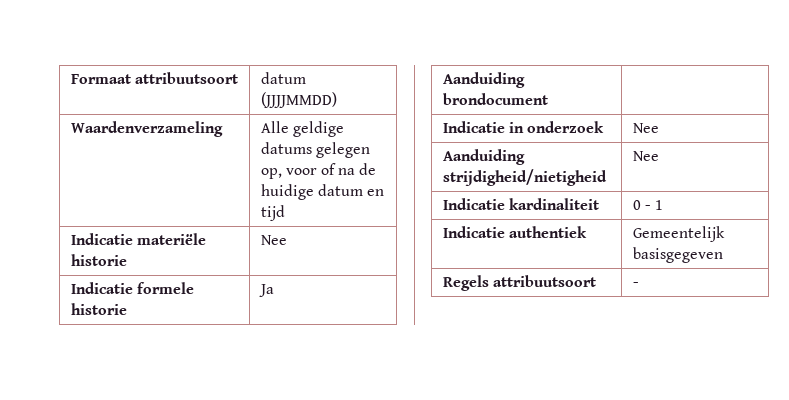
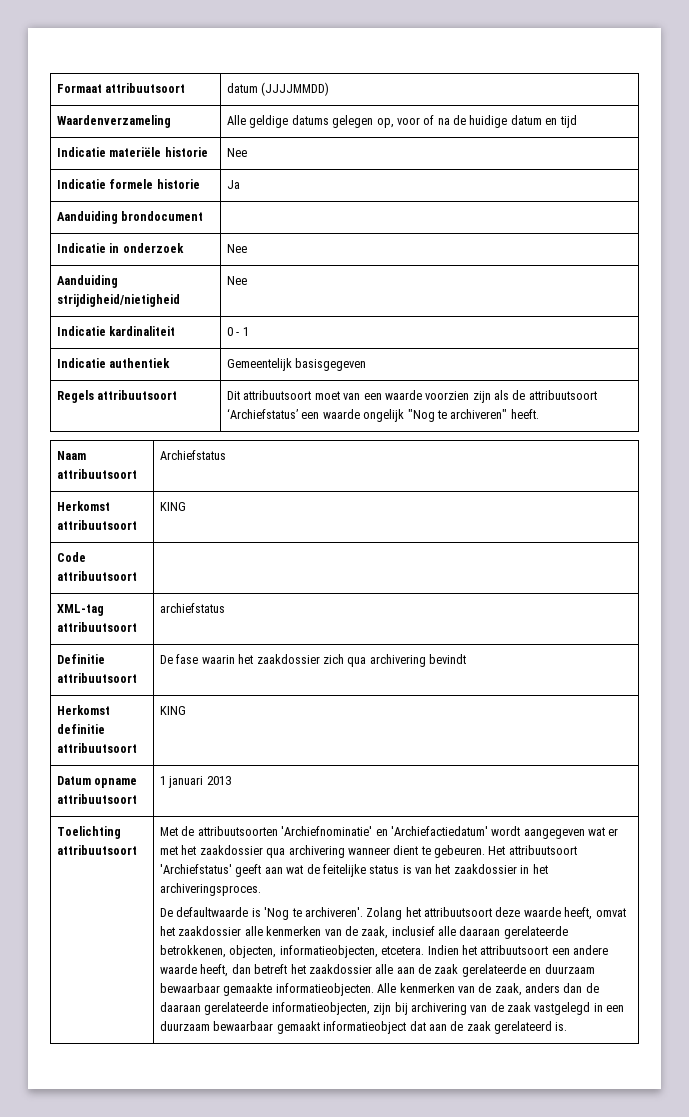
[632,282,639,287] - -> [227,390,597,403] [227,408,539,422] [57,451,87,460] [57,469,138,479] [160,450,227,460] [57,501,111,511] [57,520,138,530] [160,502,187,511] [57,552,87,562] [57,571,138,581] [57,604,105,616] [57,622,138,632] [160,603,226,613] [57,654,106,664] [57,673,138,683] [160,654,467,667] [57,705,111,715] [57,724,106,734] [57,743,138,753] [160,706,187,715] [57,776,138,788] [57,794,138,804] [160,776,231,788] [57,826,122,839] [57,845,138,855] [160,826,619,839] [160,845,577,858] [160,864,548,877] [160,883,262,896] [160,907,626,920] [160,926,568,939] [160,945,609,958] [160,964,595,977] [160,983,599,996] [160,1002,625,1015] [160,1021,568,1034] Dit attribuutsoort moet van een waarde voorzien zijn als de attribuutsoort ‘Archiefstatus’ een waarde ongelijk "Nog te archiveren" heeft. // Naam attribuutsoort | Archiefstatus // Herkomst attribuutsoort | KING // Code attribuutsoort | // XML-tag attribuutsoort | archiefstatus // Definitie attribuutsoort | De fase waarin het zaakdossier zich qua archivering bevindt // Herkomst definitie attribuutsoort | KING // Datum opname attribuutsoort | 1 januari 2013 // Toelichting attribuutsoort | Met de attribuutsoorten 'Archiefnominatie' en 'Archiefactiedatum' wordt aangegeven wat er met het zaakdossier qua archivering wanneer dient te gebeuren. Het attribuutsoort 'Archiefstatus' geeft aan wat de feitelijke status is van het zaakdossier in het archiveringsproces. // De defaultwaarde is 'Nog te archiveren'. Zolang het attribuutsoort deze waarde heeft, omvat het zaakdossier alle kenmerken van de zaak, inclusief alle daaraan gerelateerde betrokkenen, objecten, informatieobjecten, etcetera. Indien het attribuutsoort een andere waarde heeft, dan betreft het zaakdossier alle aan de zaak gerelateerde en duurzaam bewaarbaar gemaakte informatieobjecten. Alle kenmerken van de zaak, anders dan de daaraan gerelateerde informatieobjecten, zijn bij archivering van de zaak vastgelegd in een duurzaam bewaarbaar gemaakt informatieobject dat aan de zaak gerelateerd is.

